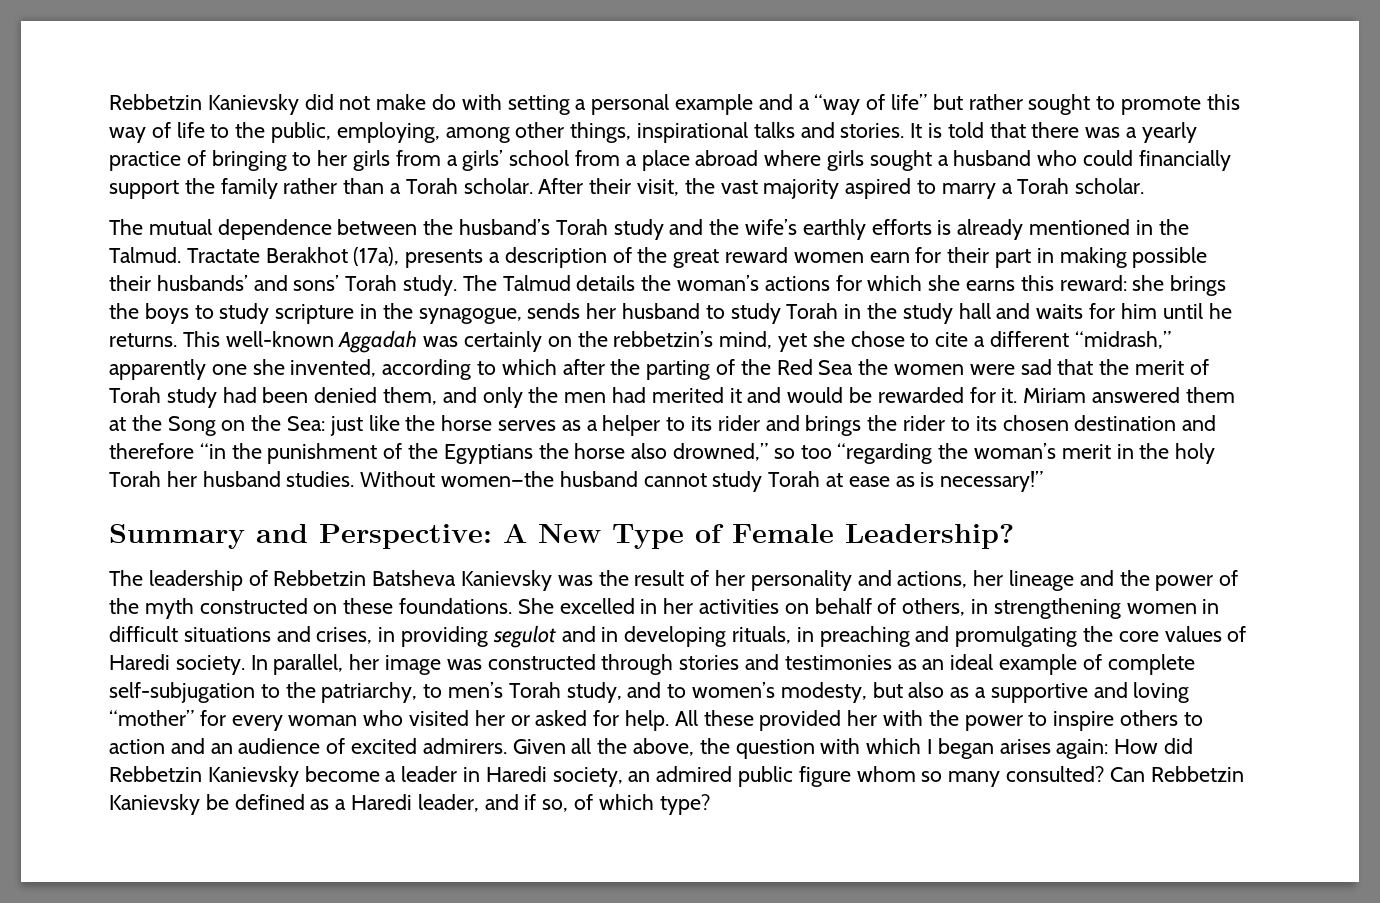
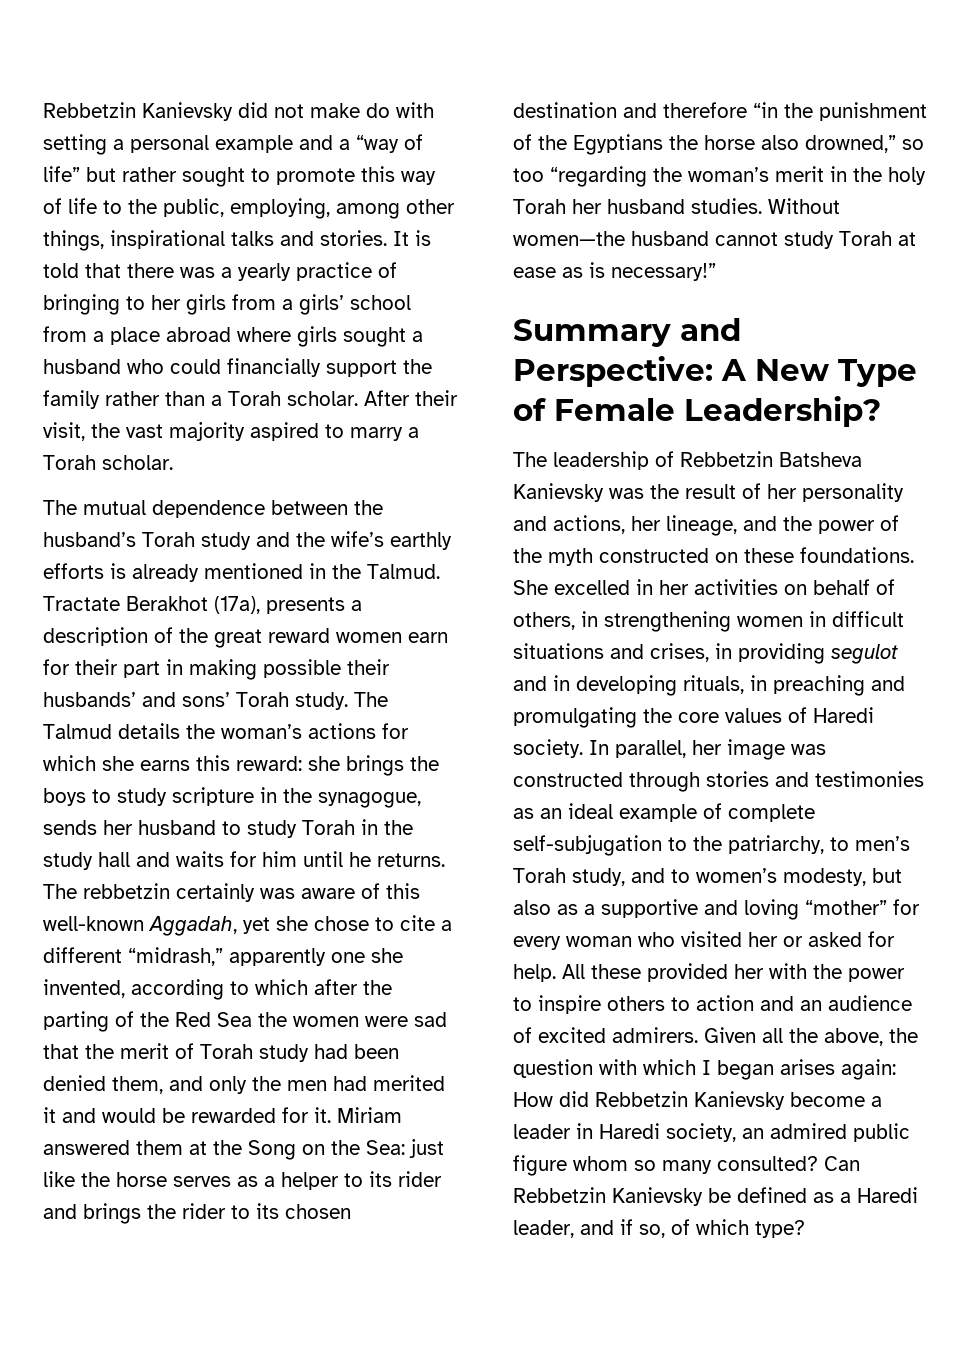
[182,330,773,353] This well-known Aggadah was certainly on the rebbetzin’s mind, -> [43,883,420,902] [43,916,237,936] The rebbetzin certainly was aware of this well-known Aggadah,
[1009,570,1075,591] lineage -> [666,515,737,536] lineage,

